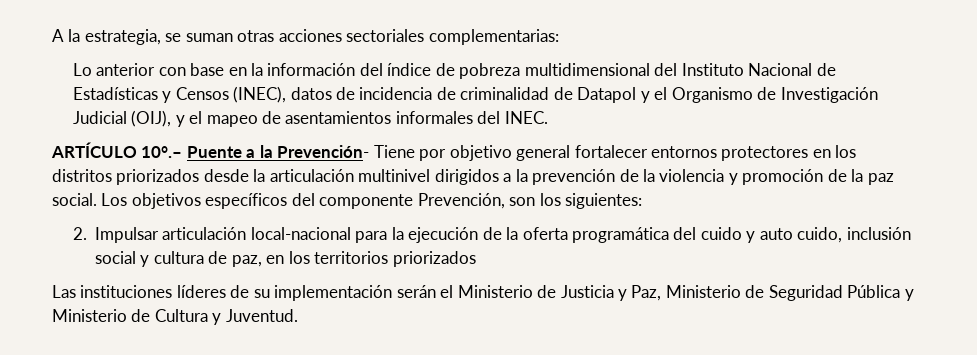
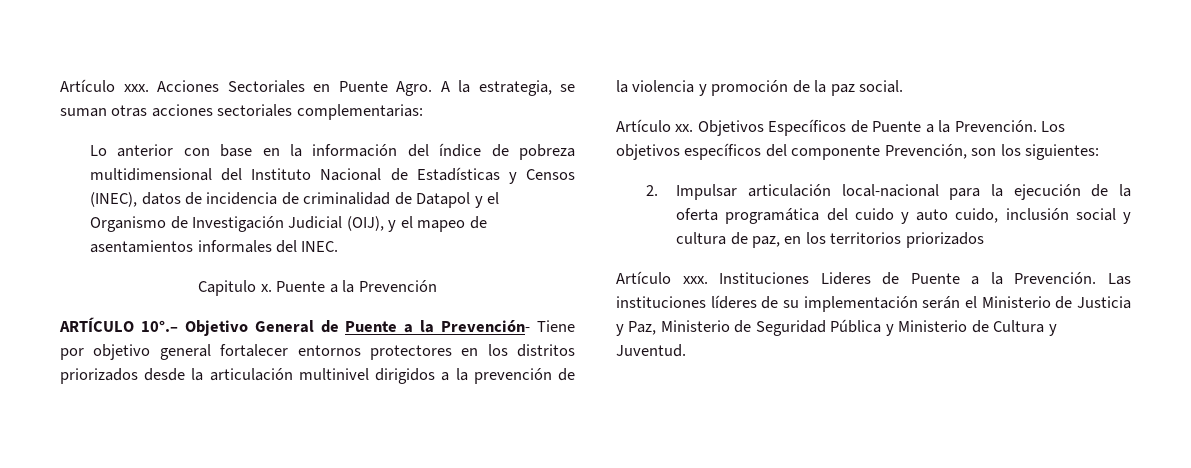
(52, 35) none -> [60,79,432,96] Artículo xxx. Acciones Sectoriales en Puente Agro.
(548, 117) none -> [198,280,437,296] // Capitulo x. Puente a la Prevención
(183, 152) none -> [184,320,339,336] Objetivo General de
(97, 199) none -> [616,119,1037,136] // Artículo xx. Objetivos Específicos de Puente a la Prevención.
(476, 259) none -> [616,271,1097,285] Artículo xxx. Instituciones Lideres de Puente a la Prevención.

